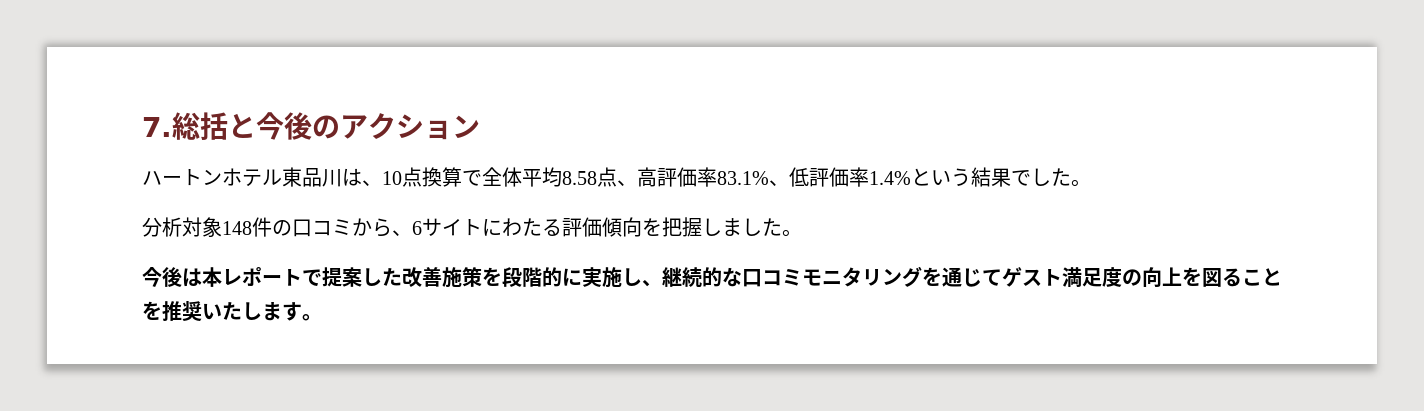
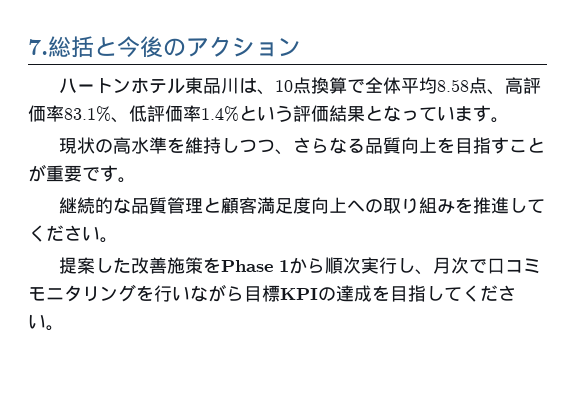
[971,167,1091,187] [142,217,802,237] [142,267,322,287] 結果でした。 // 分析対象148件の口コミから、6サイトにわたる評価傾向を把握しました。 // 今後は本レポートで -> [293,105,509,123] [59,137,546,155] [28,164,136,183] [59,197,546,214] [28,225,118,243] 評価結果となっています。 // 現状の高水準を維持しつつ、さらなる品質向上を目指すことが重要です。 // 継続的な品質管理と顧客満足度向上への取り組みを推進してください。 //
[502,267,742,287] 段階的に実施し、継続的な -> [221,257,488,275] Phase 1から順次実行し、月次で
[942,267,1282,287] [142,301,302,321] 通じてゲスト満足度の向上を図ることを推奨いたします -> [154,284,516,302] [28,314,46,329] 行いながら目標KPIの達成を目指してください

